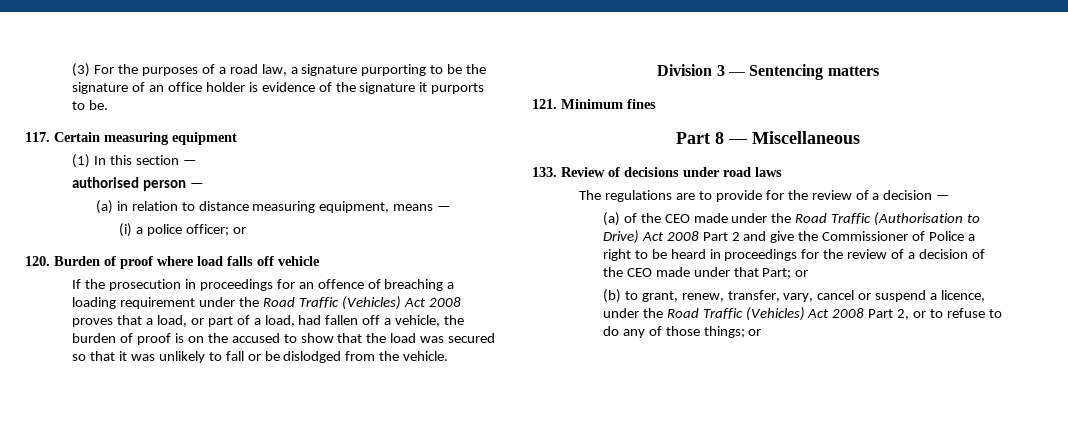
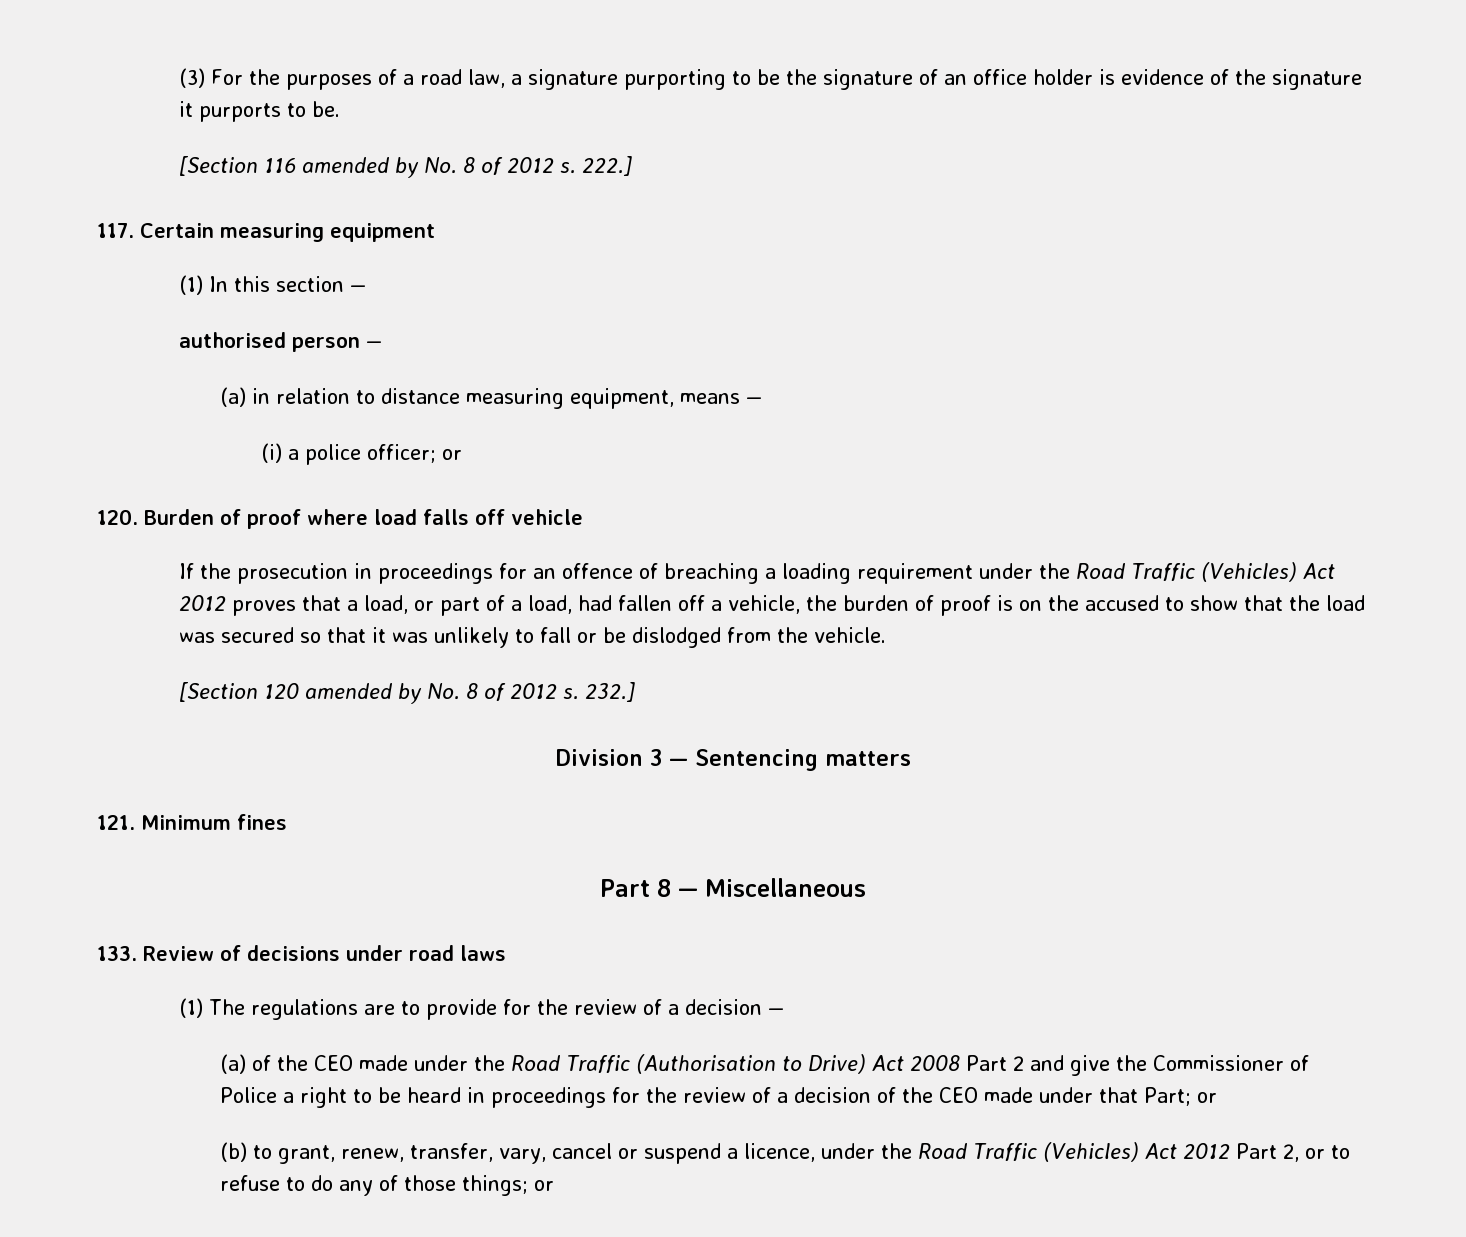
(109, 105) none -> [178,156,632,178] // [Section 116 amended by No. 8 of 2012 s. 222.]
[428,297,461,307] 2008 -> [178,595,226,611] 2012
(449, 356) none -> [178,682,635,704] // [Section 120 amended by No. 8 of 2012 s. 232.]
(782, 172) none -> [178,998,203,1018] (1)
[832,308,865,318] 2008 -> [1182,1143,1230,1159] 2012

